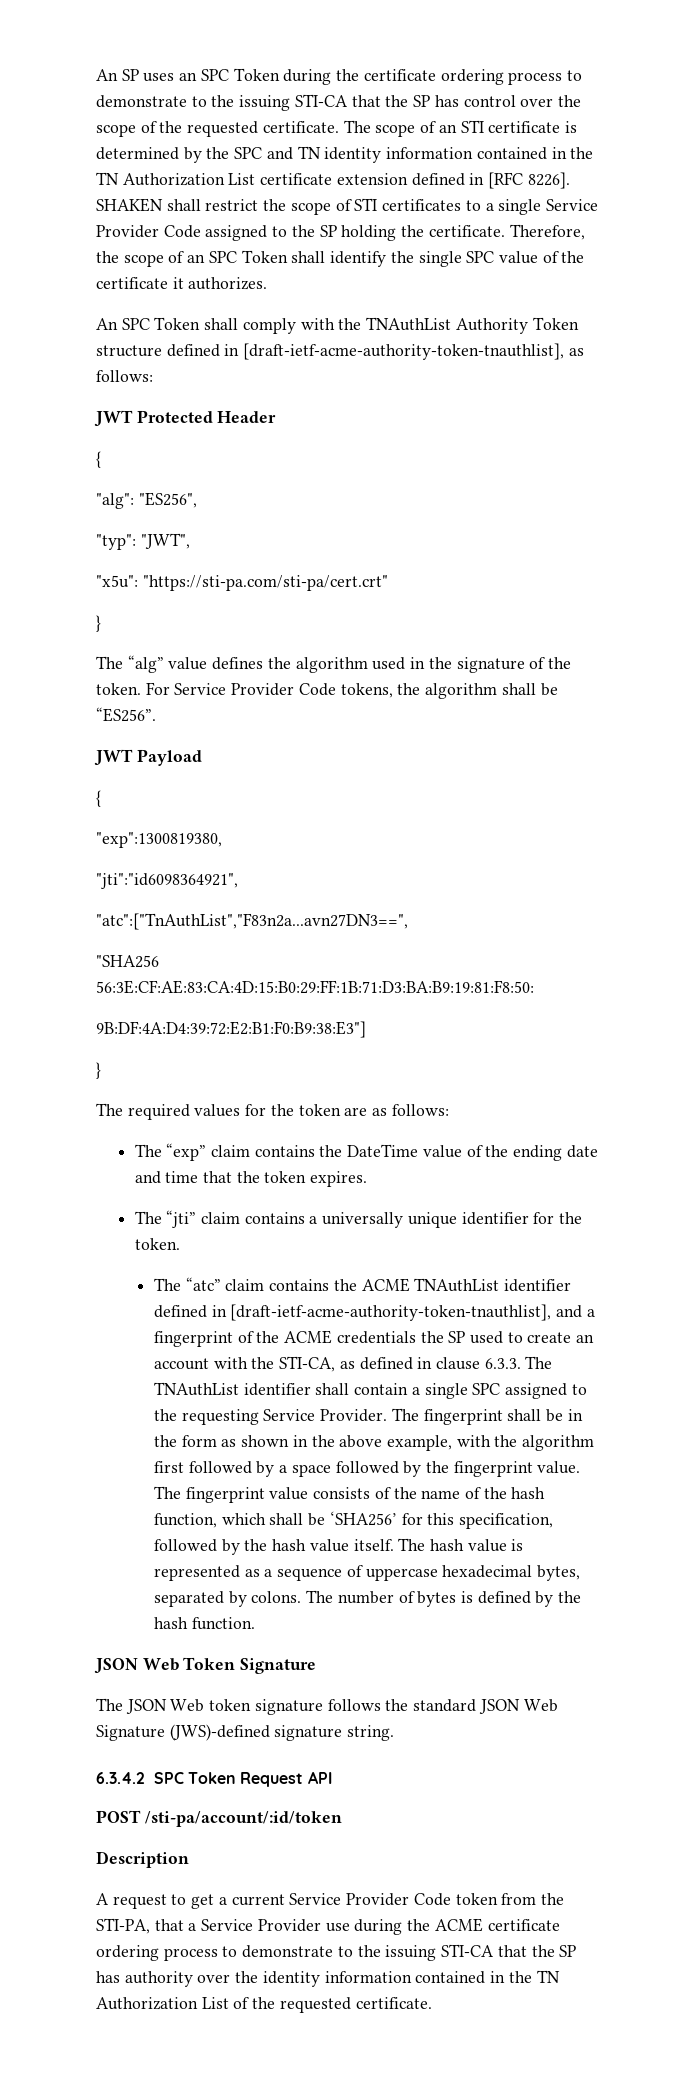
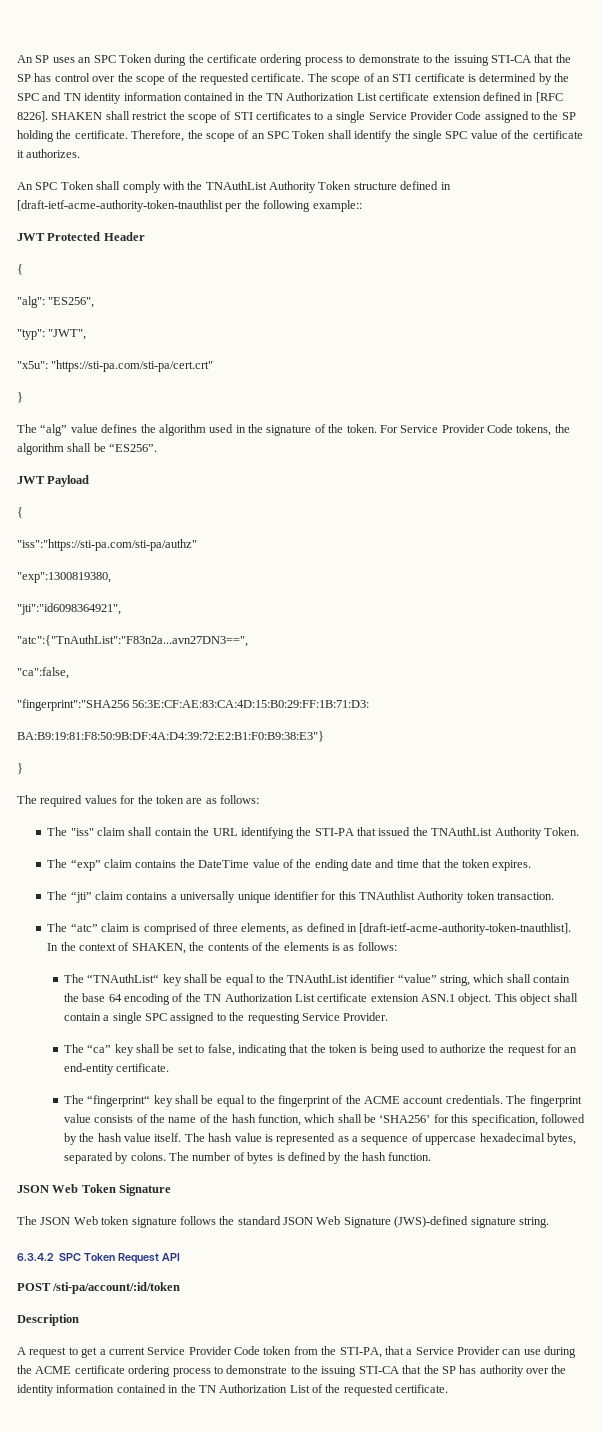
[243,343,584,360] [96,370,153,382] [draft-ietf-acme-authority-token-tnauthlist], as follows: -> [17,200,362,212] [draft-ietf-acme-authority-token-tnauthlist per the following example::
(101, 798) none -> [17,539,197,551] // "iss":"https://sti-pa.com/sti-pa/authz"
[96,913,408,930] [96,955,159,968] [96,980,534,994] [96,1021,366,1038] "atc":["TnAuthList","F83n2a...avn27DN3==", // "SHA256 56:3E:CF:AE:83:CA:4D:15:B0:29:FF:1B:71:D3:BA:B9:19:81:F8:50: // 9B:DF:4A:D4:39:72:E2:B1:F0:B9:38:E3"] -> [17,635,248,647] [17,667,69,679] [17,699,370,711] [17,731,324,742] "atc":{"TnAuthList":"F83n2a...avn27DN3==", // "ca":false, // "fingerprint":"SHA256 56:3E:CF:AE:83:CA:4D:15:B0:29:FF:1B:71:D3: // BA:B9:19:81:F8:50:9B:DF:4A:D4:39:72:E2:B1:F0:B9:38:E3"}
(449, 1110) none -> [47,827,579,839] // The "iss" claim shall contain the URL identifying the STI-PA that issued the TNAuthList Authority Token.
[559,1212,583,1224] [134,1238,180,1250] [153,1277,571,1292] [153,1304,595,1321] [153,1330,595,1347] [153,1356,553,1372] [153,1382,311,1396] the token. // The “atc” claim contains the ACME TNAuthList identifier defined in [draft-ietf-acme-authority-token-tnauthlist], and a fingerprint of the ACME credentials the SP used to create an account with the STI-CA, as defined in clause 6.3.3. The TNAuthList identifier -> [338,891,555,903] [47,923,572,935] [47,942,397,954] [63,974,571,986] [63,993,552,1005] this TNAuthlist Authority token transaction. // The “atc” claim is comprised of three elements, as defined in [draft-ietf-acme-authority-token-tnauthlist]. In the context of SHAKEN, the contents of the elements is as follows: // The “TNAuthList“ key shall be equal to the TNAuthList identifier “value” string, which shall contain the base 64 encoding of the TN Authorization List certificate extension ASN.1 object. This object
[391,1408,583,1425] [153,1435,595,1451] [153,1461,581,1477] The fingerprint shall be in the form as shown in the above example, with the algorithm first followed by a space followed by the fingerprint value. -> [63,1044,578,1056] [63,1063,170,1075] [63,1095,503,1107] // The “ca” key shall be set to false, indicating that the token is being used to authorize the request for an end-entity certificate. // The “fingerprint“ key shall be equal to the fingerprint of the ACME account credentials.
(321, 1925) none -> [502,1349,522,1355] can

